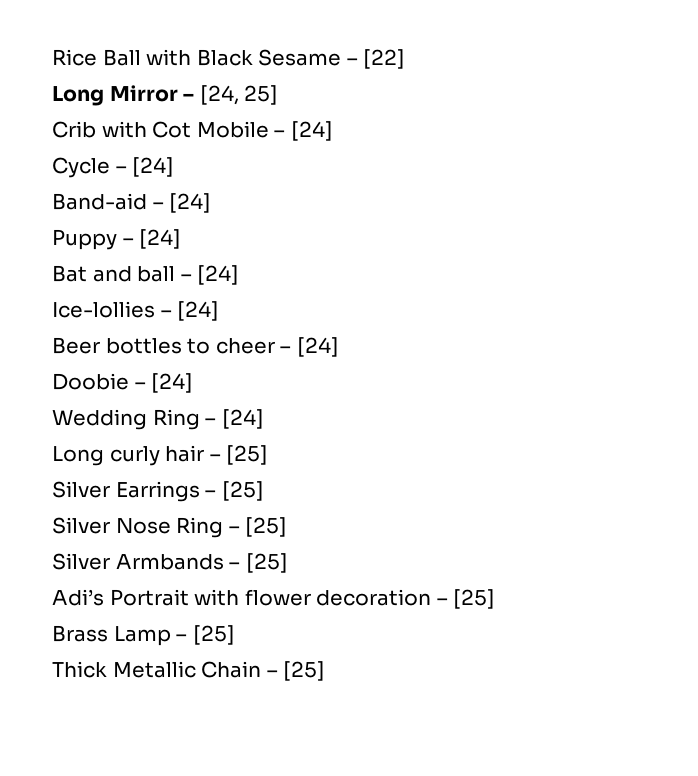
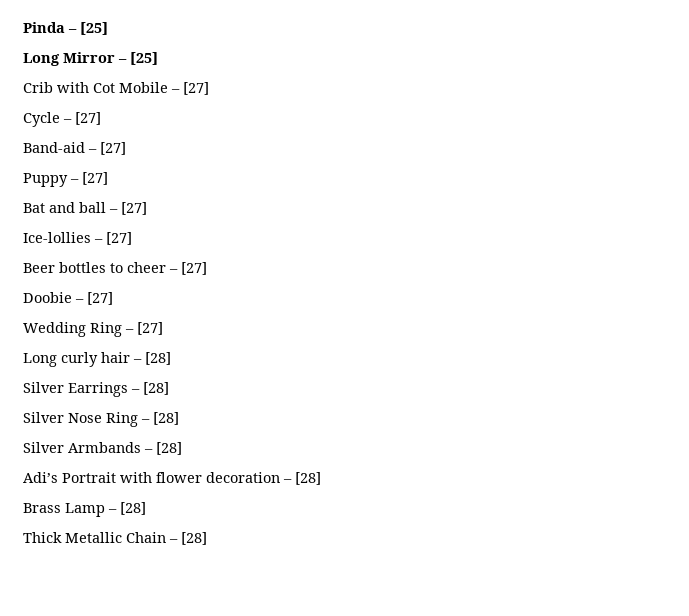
[52,49,406,69] Rice Ball with Black Sesame – [22] -> [23,22,108,35] Pinda – [25]
[199,85,279,105] [24, 25] -> [130,52,158,65] [25]
[290,121,333,141] [24] -> [183,82,209,95] [27]
[132,157,175,177] [24] -> [75,112,101,125] [27]
[169,193,212,213] [24] -> [100,142,126,155] [27]
[139,229,182,249] [24] -> [82,172,108,185] [27]
[197,265,240,285] [24] -> [121,202,147,215] [27]
[177,301,220,321] [24] -> [106,232,132,245] [27]
[296,337,339,357] [24] -> [181,262,207,275] [27]
[151,373,194,393] [24] -> [87,292,113,305] [27]
[221,409,264,429] [24] -> [137,322,163,335] [27]
[226,445,269,465] [25] -> [145,352,171,365] [28]
[221,481,264,501] [25] -> [143,382,169,395] [28]
[245,517,288,537] [25] -> [153,412,179,425] [28]
[245,553,288,573] [25] -> [156,442,182,455] [28]
[453,589,496,609] [25] -> [295,472,321,485] [28]
[192,625,235,645] [25] -> [120,502,146,515] [28]
[283,661,326,681] [25] -> [181,532,207,545] [28]

